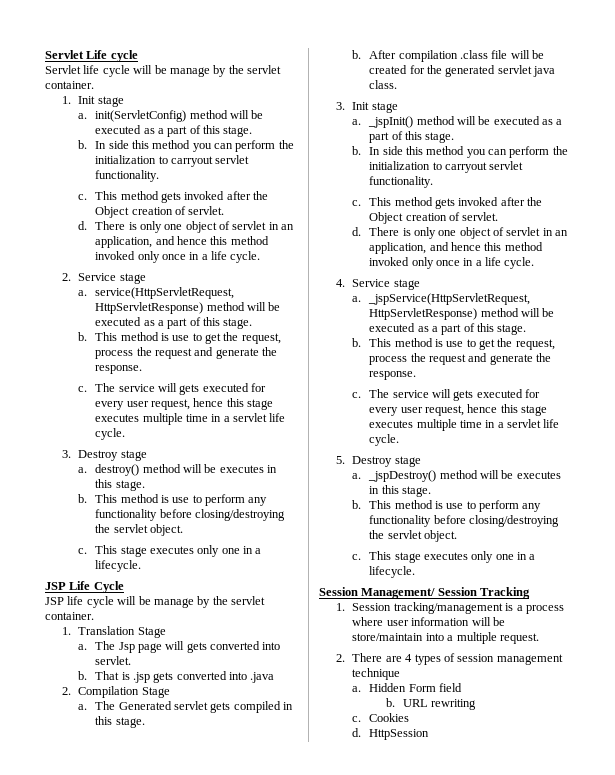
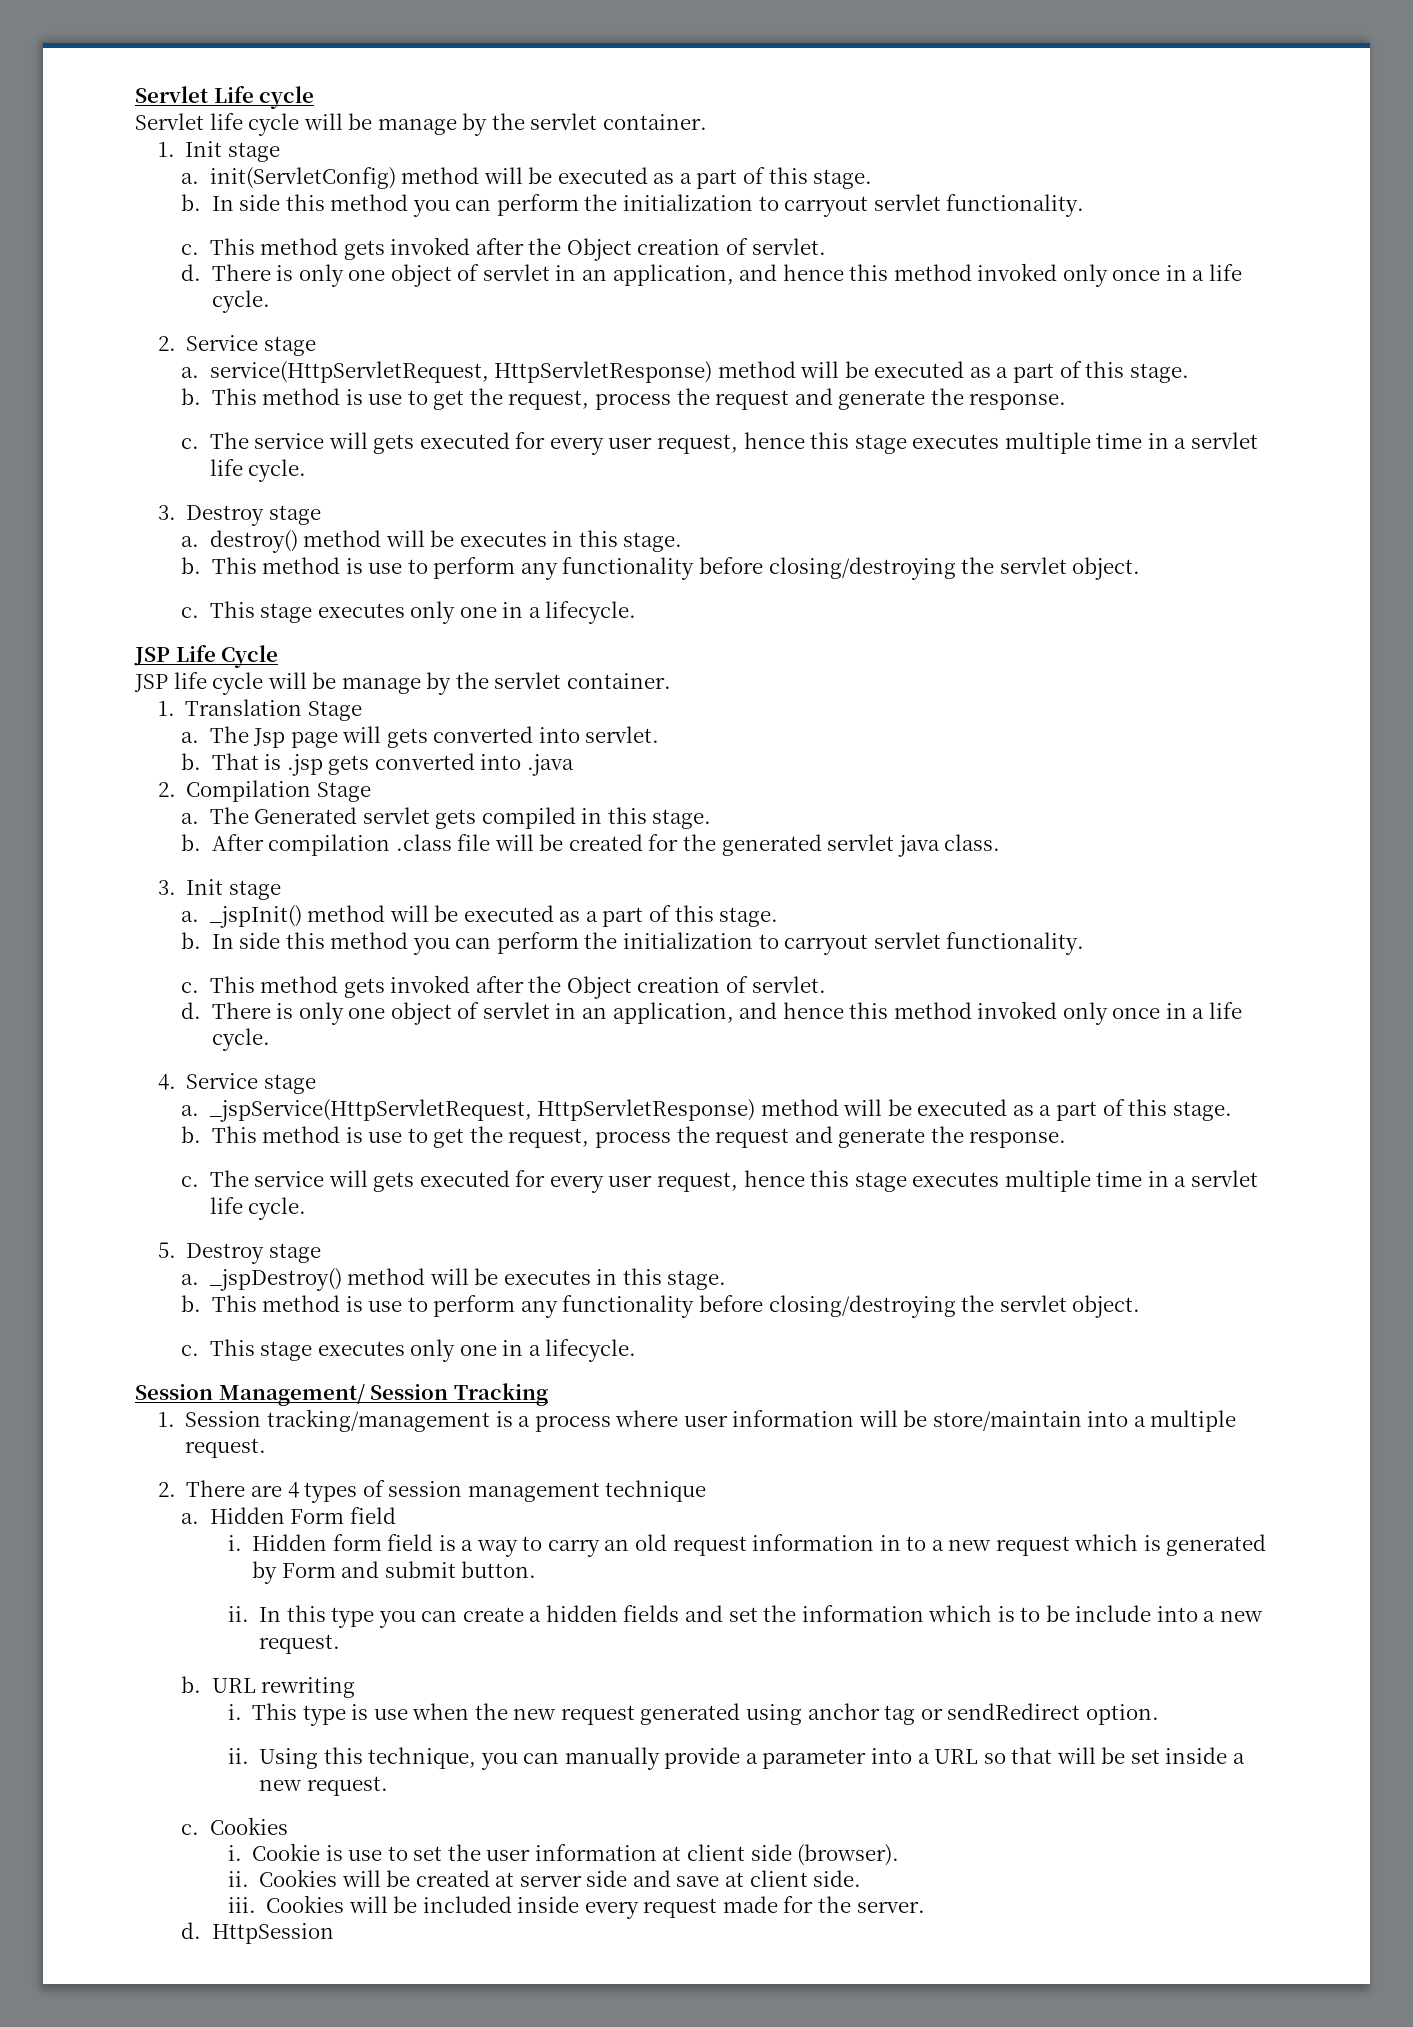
[385,698,477,710] [352,713,410,722] b. URL rewriting // c. Cookies -> [227,1534,1267,1557] [252,1561,537,1584] [227,1605,1263,1628] [259,1634,341,1654] [181,1676,356,1698] [227,1703,1159,1726] [227,1747,1245,1770] [259,1776,388,1796] [181,1817,288,1835] [227,1843,900,1866] [227,1869,862,1887] [227,1895,925,1919] i. Hidden form field is a way to carry an old request information in to a new request which is generated by Form and submit button. // ii. In this type you can create a hidden fields and set the information which is to be include into a new request. // b. URL rewriting // i. This type is use when the new request generated using anchor tag or sendRedirect option. // ii. Using this technique, you can manually provide a parameter into a URL so that will be set inside a new request. // c. Cookies // i. Cookie is use to set the user information at client side (browser). // ii. Cookies will be created at server side and save at client side. // iii. Cookies will be included inside every request made for the server.

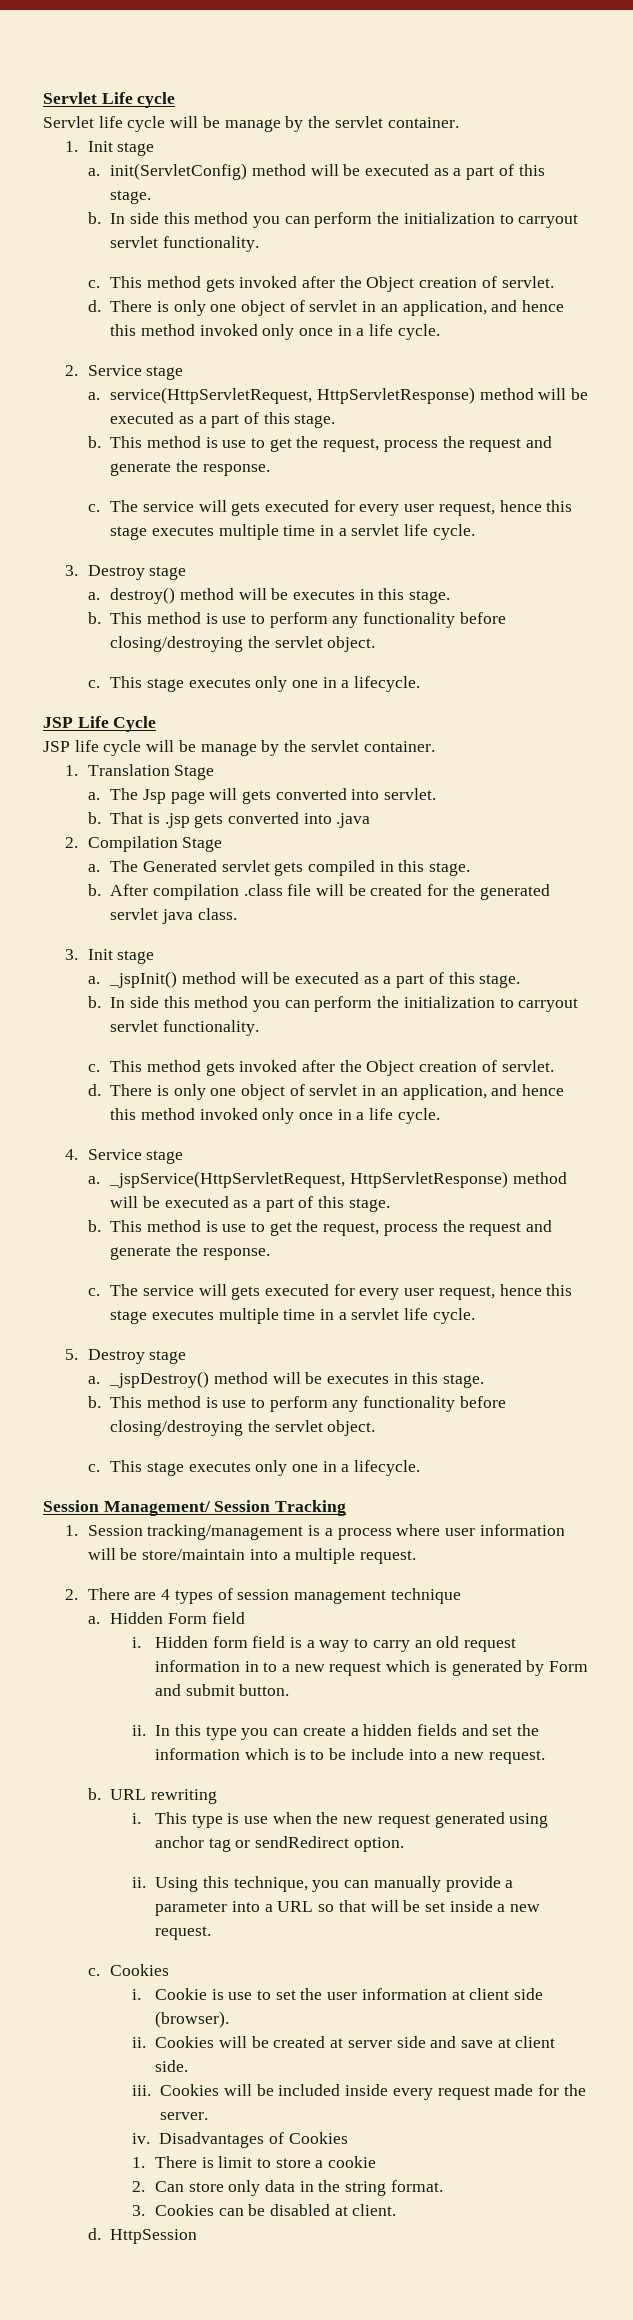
(925, 1907) none -> [132,2132,348,2148] [132,2156,377,2168] [132,2180,443,2196] [132,2204,397,2216] // iv. Disadvantages of Cookies // 1. There is limit to store a cookie // 2. Can store only data in the string format. // 3. Cookies can be disabled at client.

